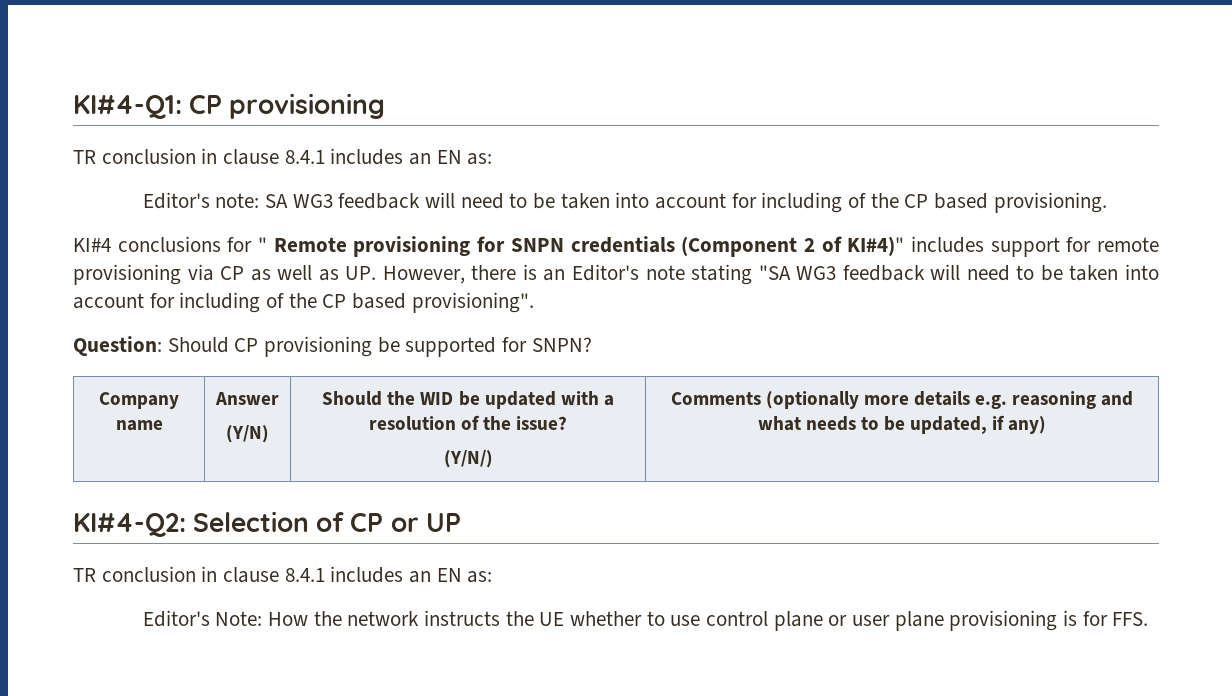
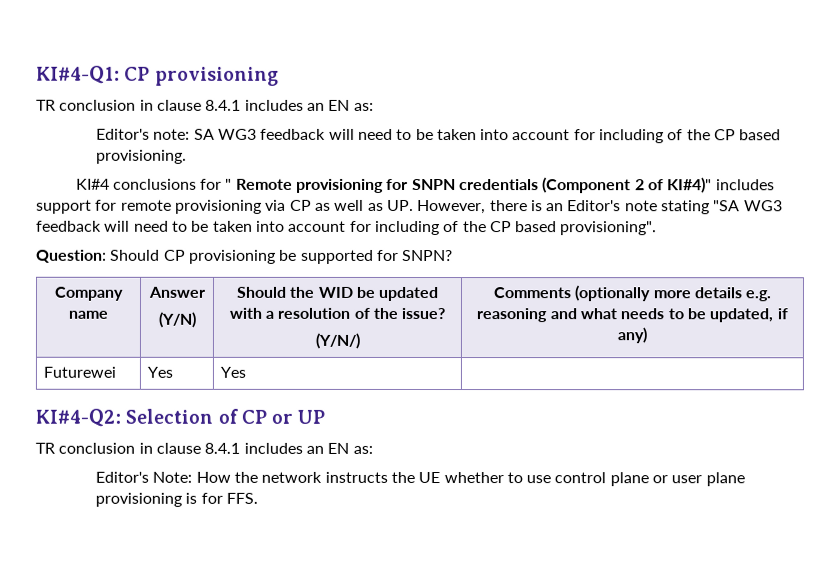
(1047, 425) none -> [43,366,117,378] [147,366,174,378] [220,366,247,378] // Futurewei | Yes | Yes |

